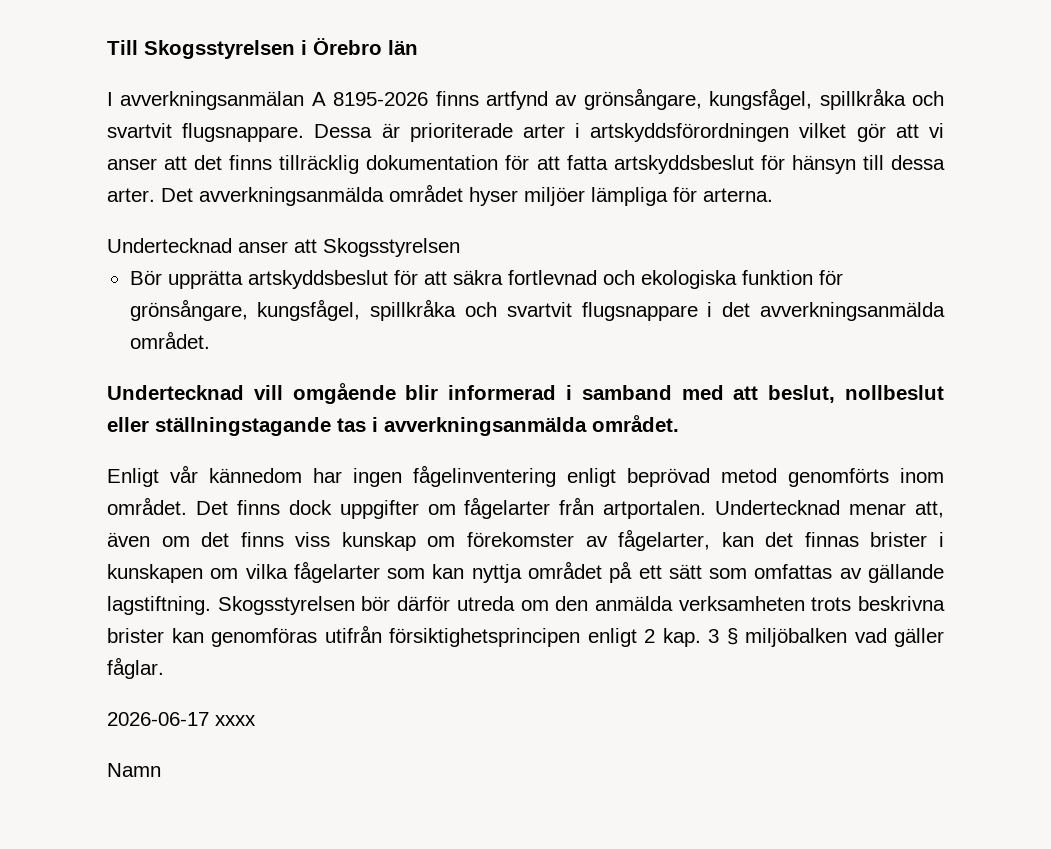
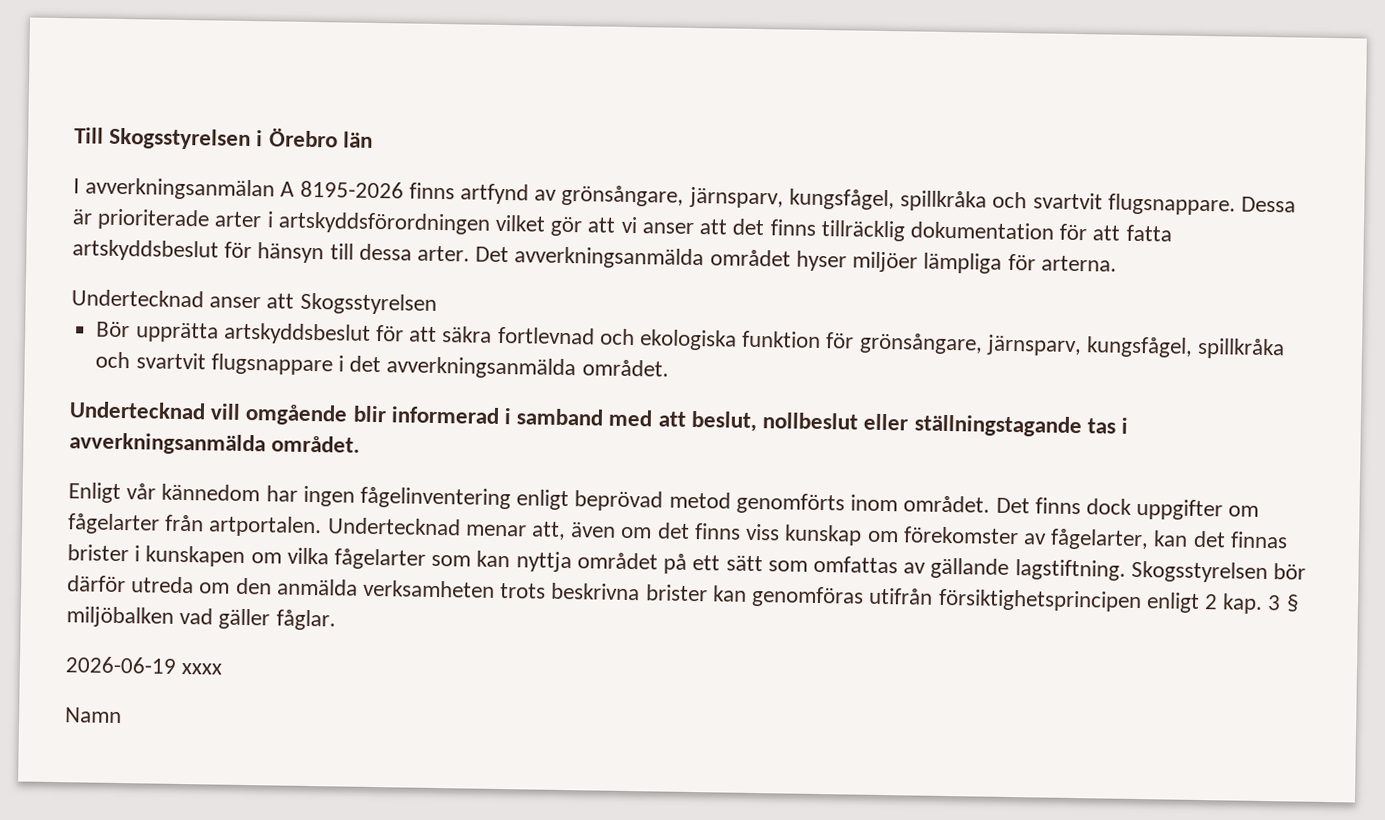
(702, 99) none -> [688,186,784,209] järnsparv,
(248, 310) none -> [985,334,1082,357] järnsparv,
[107,712,209,726] 2026-06-17 -> [65,656,177,674] 2026-06-19

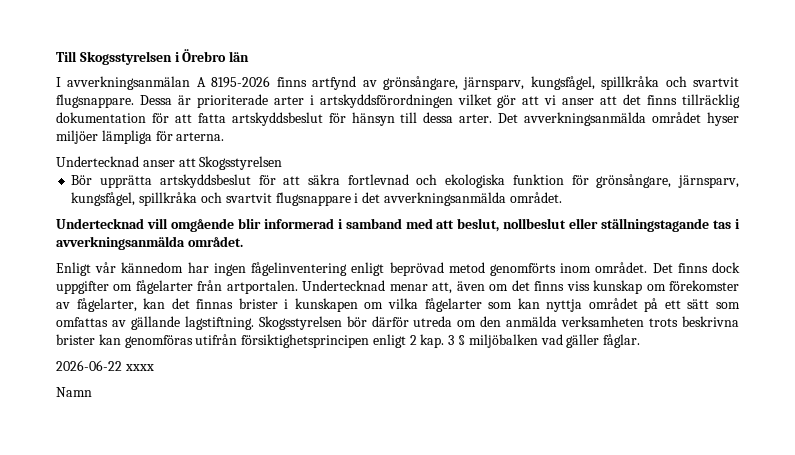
[65,656,177,674] 2026-06-19 -> [56,360,122,371] 2026-06-22

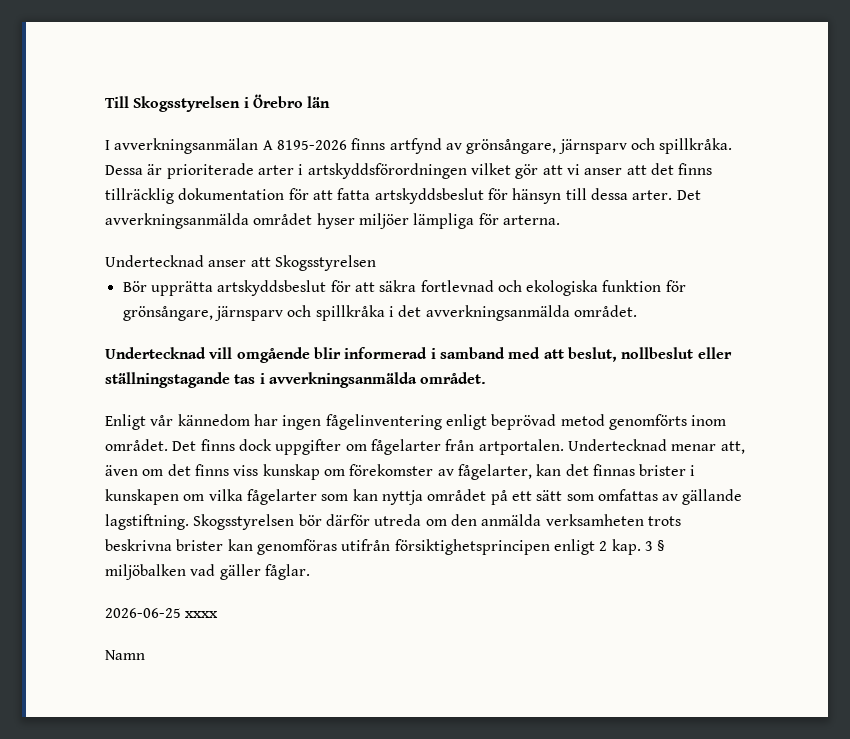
[463,76,739,90] [56,94,134,108] järnsparv, kungsfågel, spillkråka och svartvit flugsnappare. -> [558,138,733,154] järnsparv och spillkråka.
[678,175,739,188] [71,192,351,206] järnsparv, kungsfågel, spillkråka och svartvit flugsnappare -> [214,305,385,321] järnsparv och spillkråka
[56,360,122,371] 2026-06-22 -> [105,608,181,618] 2026-06-25

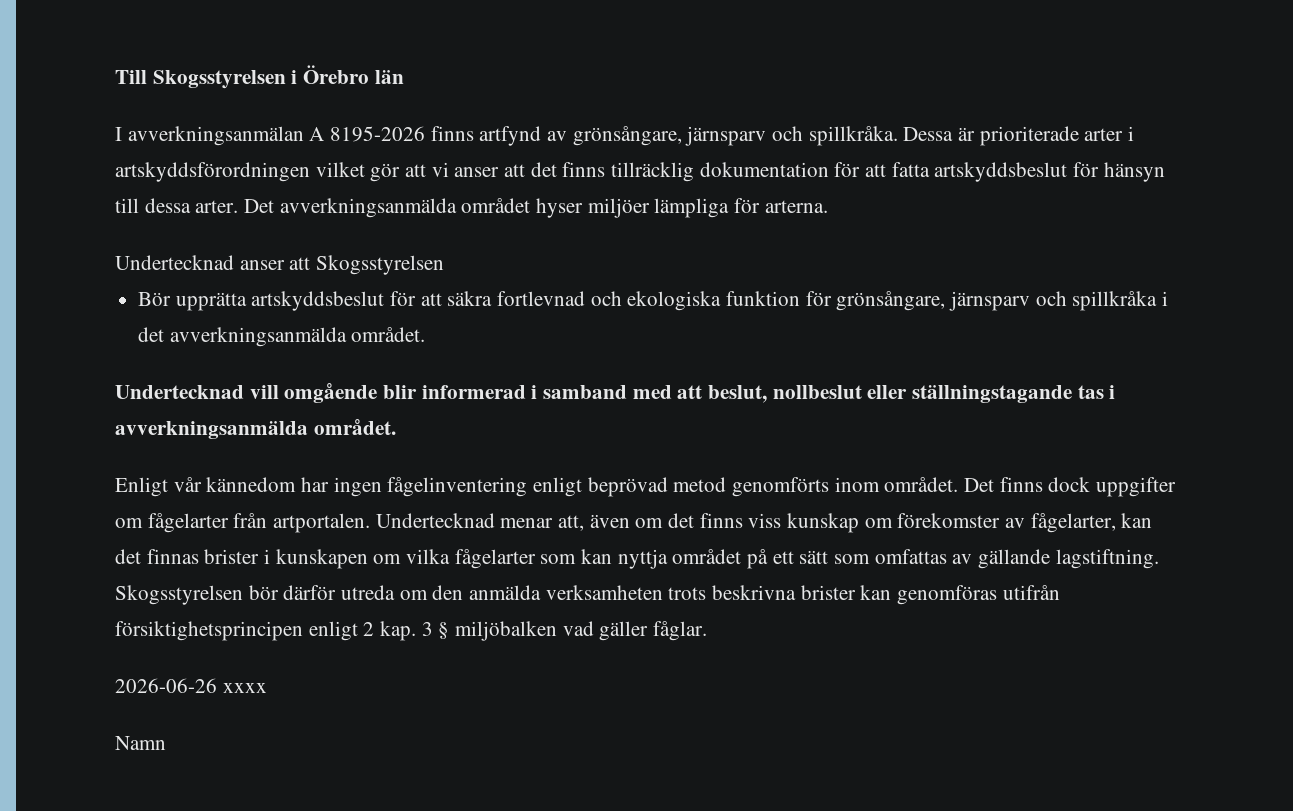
[105,608,181,618] 2026-06-25 -> [115,678,217,693] 2026-06-26

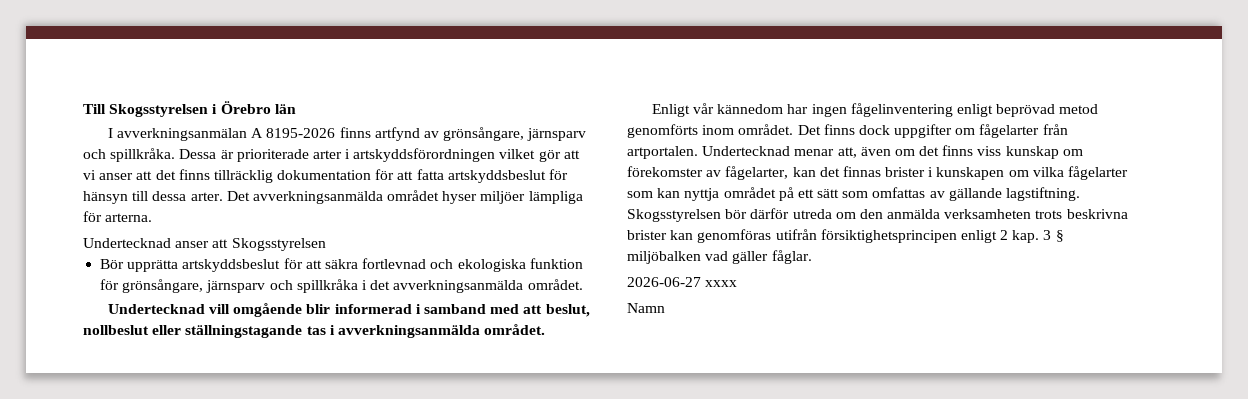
[115,678,217,693] 2026-06-26 -> [627,277,701,287] 2026-06-27

